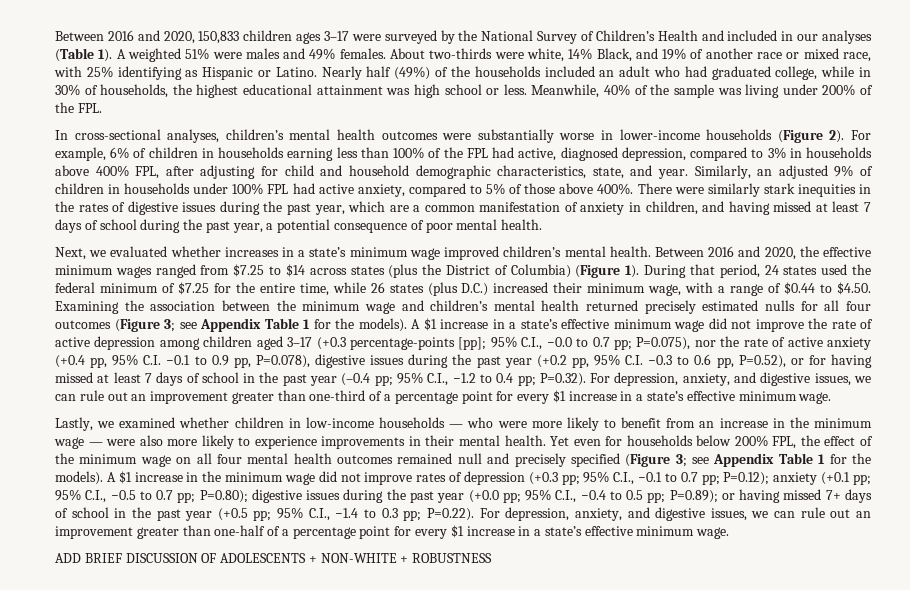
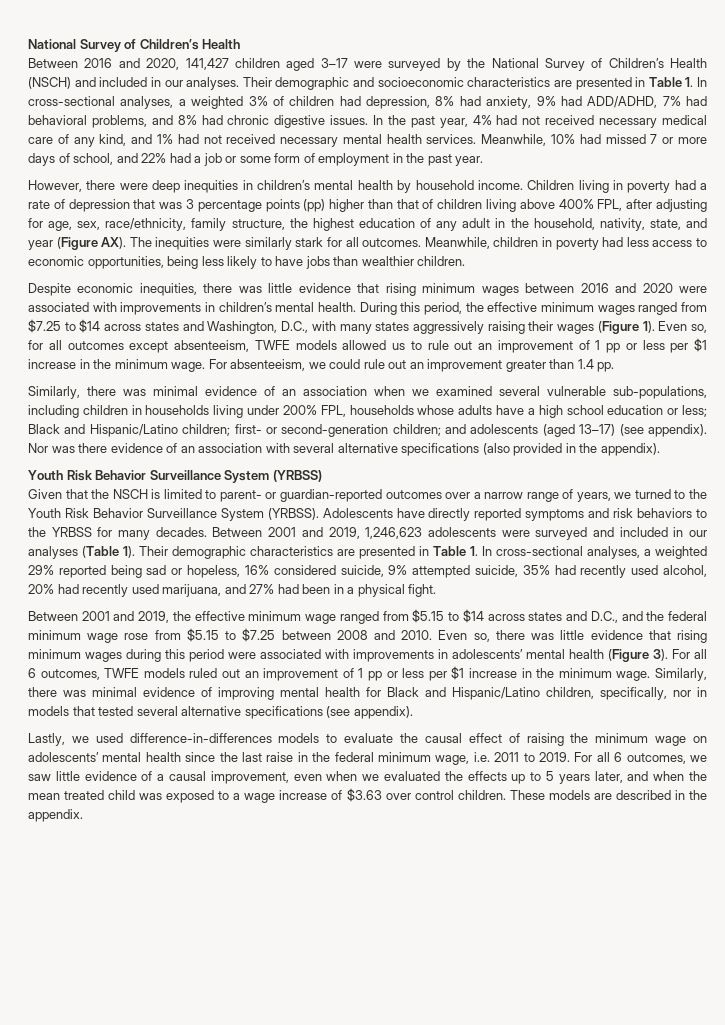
[55,30,322,44] Between 2016 and 2020, 150,833 children ages -> [28,39,241,52] [28,58,315,71] National Survey of Children’s Health // Between 2016 and 2020, 141,427 children aged
[701,30,873,44] [55,48,872,62] [54,66,872,80] [55,84,873,98] [55,102,102,113] [55,129,872,143] [55,147,872,161] and included in our analyses (Table 1). A weighted 51% were males and 49% females. About two-thirds were white, 14% Black, and 19% of another race or mixed race, with 25% identifying as Hispanic or Latino. Nearly half (49%) of the households included an adult who had graduated college, while in 30% of households, the highest educational attainment was high school or less. Meanwhile, 40% of the sample was living under 200% of the FPL. // In cross-sectional analyses, children’s mental health outcomes were substantially worse in lower-income households (Figure 2). For example, 6% of children in households earning less than 100% of the FPL had active, diagnosed depression, compared to 3% in households -> [28,77,707,90] [28,96,707,109] [28,115,707,128] [28,134,707,147] [28,153,484,166] [28,180,708,193] [28,199,517,212] (NSCH) and included in our analyses. Their demographic and socioeconomic characteristics are presented in Table 1. In cross-sectional analyses, a weighted 3% of children had depression, 8% had anxiety, 9% had ADD/ADHD, 7% had behavioral problems, and 8% had chronic digestive issues. In the past year, 4% had not received necessary medical care of any kind, and 1% had not received necessary mental health services. Meanwhile, 10% had missed 7 or more days of school, and 22% had a job or some form of employment in the past year. // However, there were deep inequities in children’s mental health by household income. Children living in poverty had a rate of depression that was 3 percentage points (pp) higher than that of children living
[284,165,873,179] [55,183,871,197] [55,201,872,215] [55,219,543,233] [55,246,796,260] child and household demographic characteristics, state, and year. Similarly, an adjusted 9% of children in households under 100% FPL had active anxiety, compared to 5% of those above 400%. There were similarly stark inequities in the rates of digestive issues during the past year, which are a common manifestation of anxiety in children, and having missed at least 7 days of school during the past year, a potential consequence of poor mental health. // Next, we evaluated whether increases in a state’s minimum wage improved children’s mental health. Between 2016 and 2020, -> [48,218,708,231] [28,237,707,250] [28,256,466,269] [28,283,708,296] [28,302,463,315] age, sex, race/ethnicity, family structure, the highest education of any adult in the household, nativity, state, and year (Figure AX). The inequities were similarly stark for all outcomes. Meanwhile, children in poverty had less access to economic opportunities, being less likely to have jobs than wealthier children. // Despite economic inequities, there was little evidence that rising minimum wages between 2016 and 2020 were associated with improvements in children’s mental health. During this period,
[388,264,872,278] [55,282,871,296] [55,300,871,314] [55,318,873,332] [55,336,872,350] [55,354,873,368] [55,372,871,386] [55,390,832,404] [55,417,872,431] [54,435,873,449] [55,453,872,467] [55,471,872,485] [55,489,872,503] [55,507,871,521] [55,525,730,539] [55,553,493,563] (plus the District of Columbia) (Figure 1). During that period, 24 states used the federal minimum of $7.25 for the entire time, while 26 states (plus D.C.) increased their minimum wage, with a range of $0.44 to $4.50. Examining the association between the minimum wage and children’s mental health returned precisely estimated nulls for all four outcomes (Figure 3; see Appendix Table 1 for the models). A $1 increase in a state’s effective minimum wage did not improve the rate of active depression among children aged 3–17 (+0.3 percentage-points [pp]; 95% C.I., −0.0 to 0.7 pp; P=0.075), nor the rate of active anxiety (+0.4 pp, 95% C.I. −0.1 to 0.9 pp, P=0.078), digestive issues during the past year (+0.2 pp, 95% C.I. −0.3 to 0.6 pp, P=0.52), or for having missed at least 7 days of school in the past year (–0.4 pp; 95% C.I., −1.2 to 0.4 pp; P=0.32). For depression, anxiety, and digestive issues, we can rule out an improvement greater than one-third of a percentage point for every $1 increase in a state’s effective minimum wage. // Lastly, we examined whether children in low-income households — who were more likely to benefit from an increase in the minimum wage — were also more likely to experience improvements in their mental health. Yet even for households below 200% FPL, the effect of the minimum wage on all four mental health outcomes remained null and precisely specified (Figure 3; see Appendix Table 1 for the models). A $1 increase in the minimum wage did not improve rates of depression (+0.3 pp; 95% C.I., −0.1 to 0.7 pp; P=0.12); anxiety (+0.1 pp; 95% C.I., −0.5 to 0.7 pp; P=0.80); digestive issues during the past year (+0.0 pp; 95% C.I., −0.4 to 0.5 pp; P=0.89); or having missed 7+ days of school in the past year (+0.5 pp; 95% C.I., −1.4 to 0.3 pp; P=0.22). For depression, anxiety, and digestive issues, we can rule out an improvement greater than one-half of a percentage point for every $1 increase in a state’s effective minimum wage. // ADD BRIEF DISCUSSION OF ADOLESCENTS + NON-WHITE + ROBUSTNESS -> [182,321,707,334] [28,338,707,353] [28,359,615,372] [28,386,707,399] [28,405,708,418] [28,424,707,437] [28,443,660,456] [28,470,322,483] [28,489,707,502] [28,508,708,521] [28,527,707,540] [28,546,707,559] [28,565,707,578] [28,584,437,597] [28,609,707,624] [28,628,707,643] [28,649,707,662] [28,666,708,681] [28,687,707,700] [28,706,413,719] [28,733,708,746] [28,752,707,765] [28,771,707,784] [28,788,708,803] [28,809,83,822] and Washington, D.C., with many states aggressively raising their wages (Figure 1). Even so, for all outcomes except absenteeism, TWFE models allowed us to rule out an improvement of 1 pp or less per $1 increase in the minimum wage. For absenteeism, we could rule out an improvement greater than 1.4 pp. // Similarly, there was minimal evidence of an association when we examined several vulnerable sub-populations, including children in households living under 200% FPL, households whose adults have a high school education or less; Black and Hispanic/Latino children; first- or second-generation children; and adolescents (aged 13–17) (see appendix). Nor was there evidence of an association with several alternative specifications (also provided in the appendix). // Youth Risk Behavior Surveillance System (YRBSS) // Given that the NSCH is limited to parent- or guardian-reported outcomes over a narrow range of years, we turned to the Youth Risk Behavior Surveillance System (YRBSS). Adolescents have directly reported symptoms and risk behaviors to the YRBSS for many decades. Between 2001 and 2019, 1,246,623 adolescents were surveyed and included in our analyses (Table 1). Their demographic characteristics are presented in Table 1. In cross-sectional analyses, a weighted 29% reported being sad or hopeless, 16% considered suicide, 9% attempted suicide, 35% had recently used alcohol, 20% had recently used marijuana, and 27% had been in a physical fight. // Between 2001 and 2019, the effective minimum wage ranged from $5.15 to $14 across states and D.C., and the federal minimum wage rose from $5.15 to $7.25 between 2008 and 2010. Even so, there was little evidence that rising minimum wages during this period were associated with improvements in adolescents’ mental health (Figure 3). For all 6 outcomes, TWFE models ruled out an improvement of 1 pp or less per $1 increase in the minimum wage. Similarly, there was minimal evidence of improving mental health for Black and Hispanic/Latino children, specifically, nor in models that tested several alternative specifications (see appendix). // Lastly, we used difference-in-differences models to evaluate the causal effect of raising the minimum wage on adolescents’ mental health since the last raise in the federal minimum wage, i.e. 2011 to 2019. For all 6 outcomes, we saw little evidence of a causal improvement, even when we evaluated the effects up to 5 years later, and when the mean treated child was exposed to a wage increase of $3.63 over control children. These models are described in the appendix.

